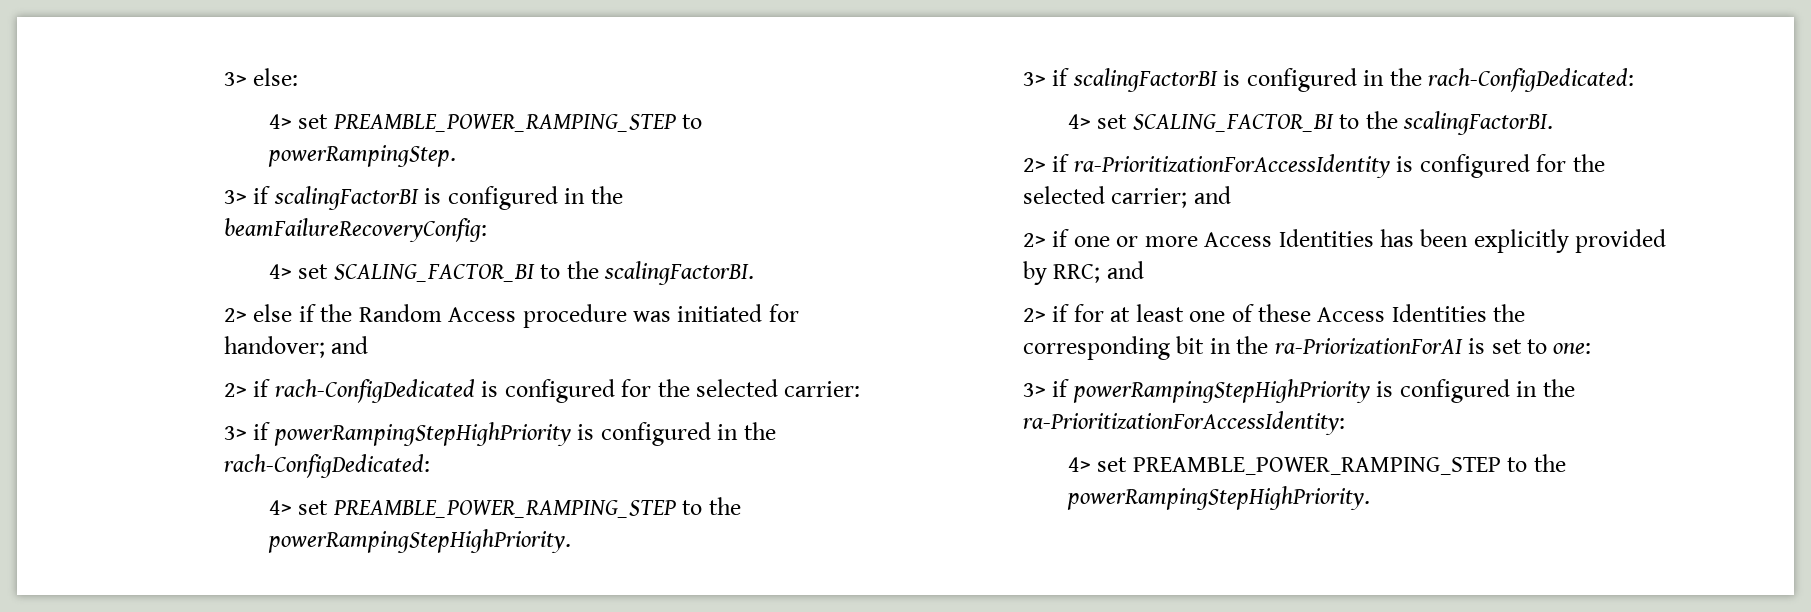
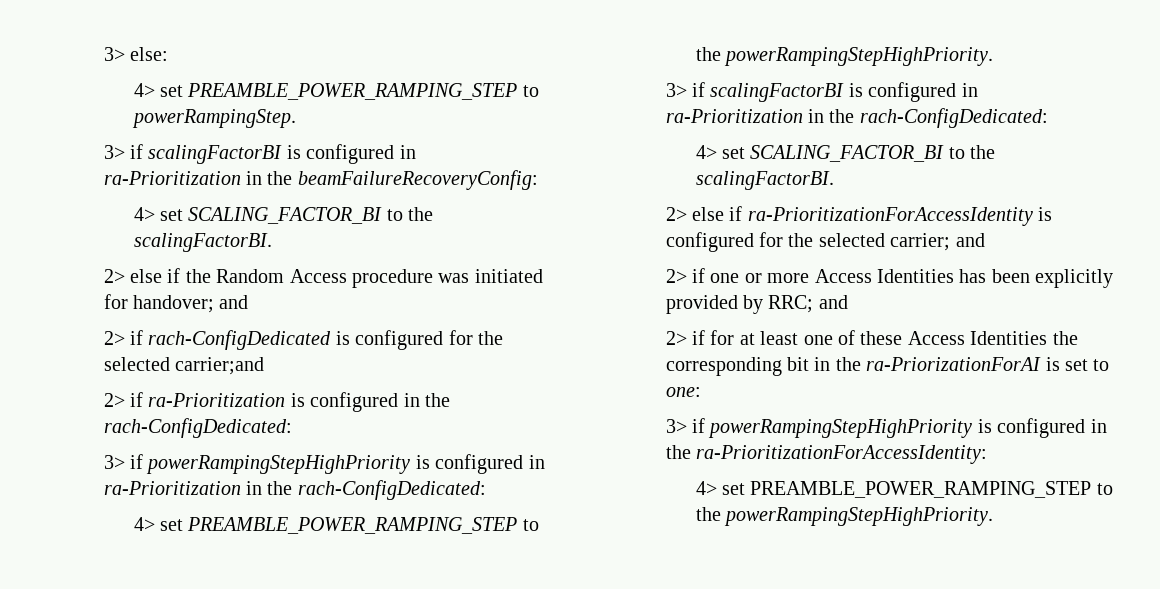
(586, 196) none -> [103,171,263,185] ra-Prioritization in
[784,381,861,397] [223,422,739,446] carrier: // 3> if powerRampingStepHighPriority is configured in -> [175,357,265,375] [103,392,451,412] [103,418,292,438] [103,454,545,474] [103,481,263,495] carrier;and // 2> if ra-Prioritization is configured in the rach-ConfigDedicated: // 3> if powerRampingStepHighPriority is configured in ra-Prioritization in
(1385, 78) none -> [665,109,825,123] ra-Prioritization in
(1046, 165) none -> [692,207,725,221] else

